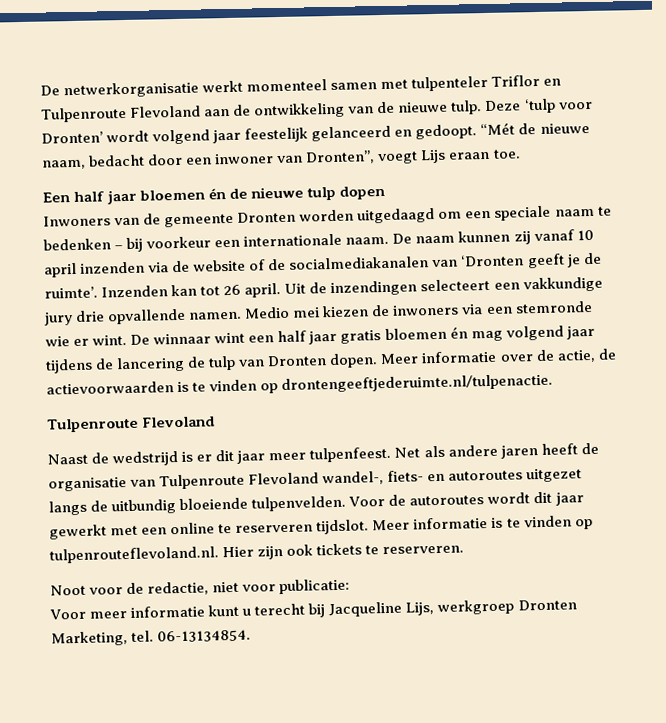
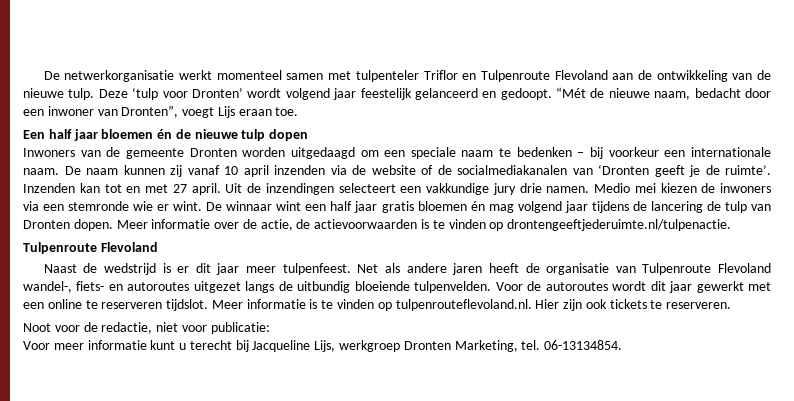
[223,284,242,296] 26 -> [126,184,187,193] en met 27
[107,308,187,325] opvallende -> (542, 188) none

